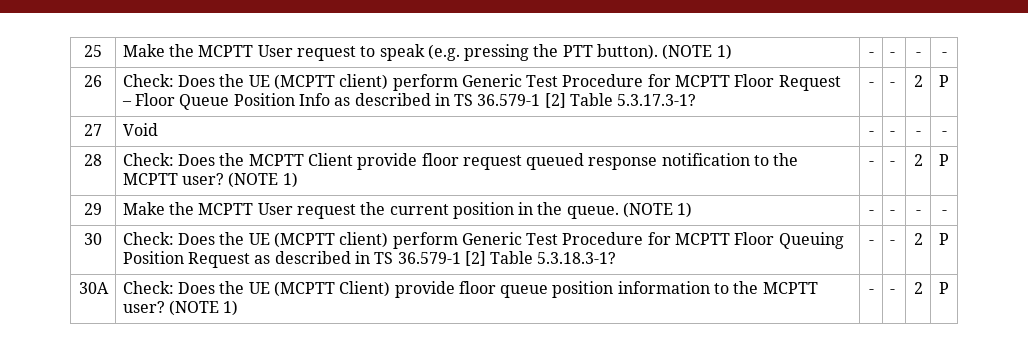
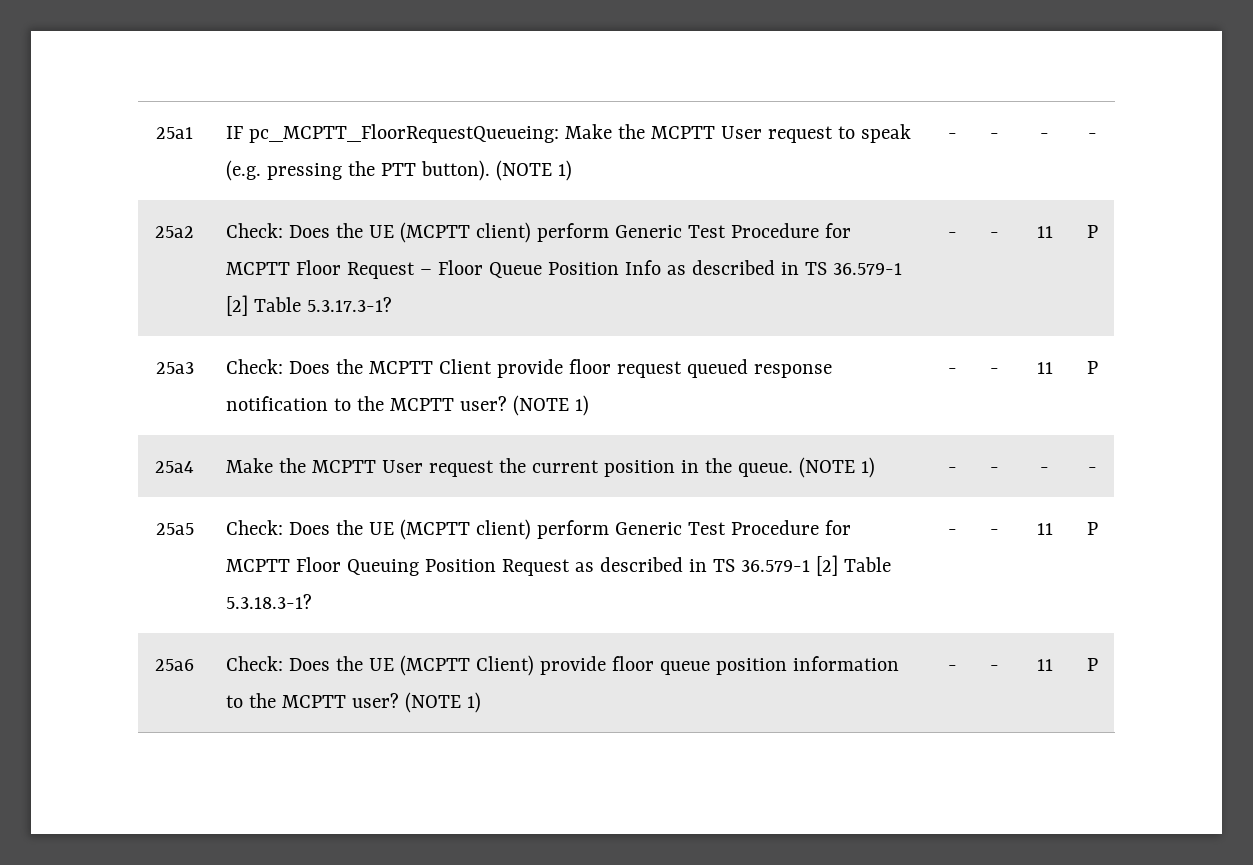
[84,45,102,57] 25 | -> [156,127,193,139] [226,124,560,143] 25a1 | IF pc_MCPTT_FloorRequestQueueing:
[84,75,102,87] 26 -> [155,226,194,238] 25a2
[913,75,923,87] [939,75,949,87] [84,124,102,136] [122,123,158,136] [868,131,874,136] [889,131,895,136] [915,131,921,136] [941,131,947,136] [84,154,102,166] 2 | P // 27 | Void | - | - | - | - // 28 -> [1036,226,1053,238] [1086,225,1098,238] [155,362,194,374] 11 | P // 25a3
[913,154,923,166] [939,154,949,166] [84,203,102,215] 2 | P // 29 -> [1036,362,1053,374] [1086,361,1098,374] [155,461,194,473] 11 | P // 25a4
[84,233,102,245] 30 -> [155,523,194,535] 25a5
[913,233,923,245] [939,233,949,245] [78,282,109,294] 2 | P // 30A -> [1036,523,1053,535] [1086,522,1098,535] [155,659,194,671] 11 | P // 25a6
[913,282,923,294] 2 -> [1036,659,1053,671] 11

